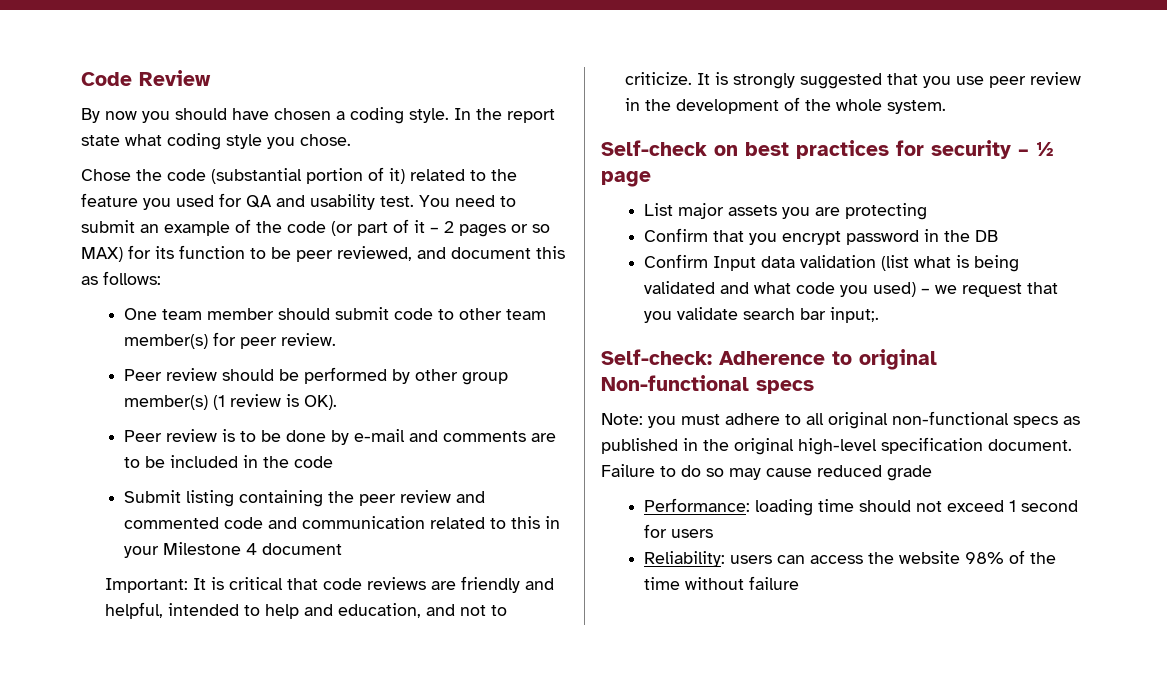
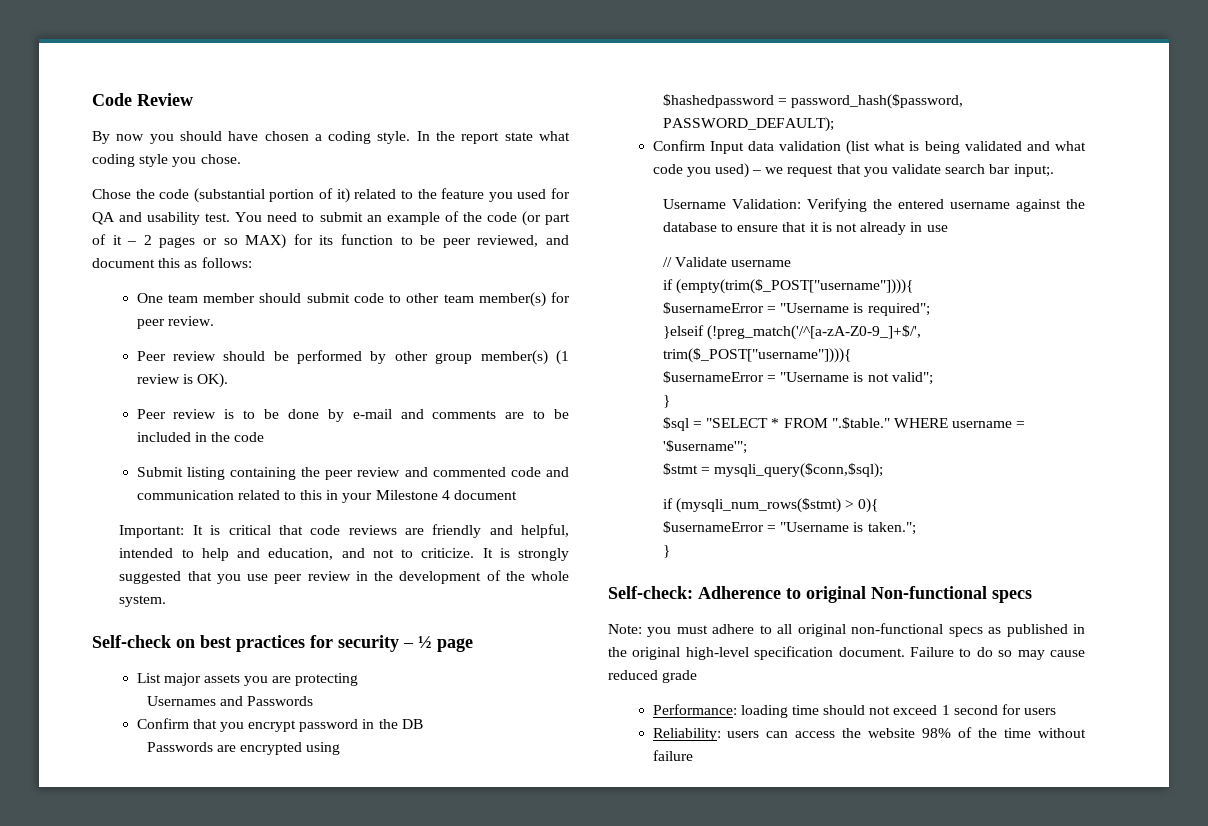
(928, 211) none -> [146,696,314,706] // Usernames and Passwords
(999, 236) none -> [146,742,341,755] [662,94,964,109] [662,117,834,132] // Passwords are encrypted using // $hashedpassword = password_hash($password, PASSWORD_DEFAULT);
(880, 315) none -> [662,198,1085,212] [662,222,948,235] [662,257,792,267] [662,279,914,294] [662,302,930,316] [662,325,922,340] [662,348,851,363] [662,371,933,385] [662,395,670,408] [662,417,1026,431] [662,440,747,454] [662,463,884,478] [662,498,879,513] [662,521,916,535] [662,545,670,558] // Username Validation: Verifying the entered username against the database to ensure that it is not already in use // // Validate username // if (empty(trim($_POST["username"]))){ // $usernameError = "Username is required"; // }elseif (!preg_match('/^[a-zA-Z0-9_]+$/', trim($_POST["username"]))){ // $usernameError = "Username is not valid"; // } // $sql = "SELECT * FROM ".$table." WHERE username = '$username'"; // $stmt = mysqli_query($conn,$sql); // if (mysqli_num_rows($stmt) > 0){ // $usernameError = "Username is taken."; // }

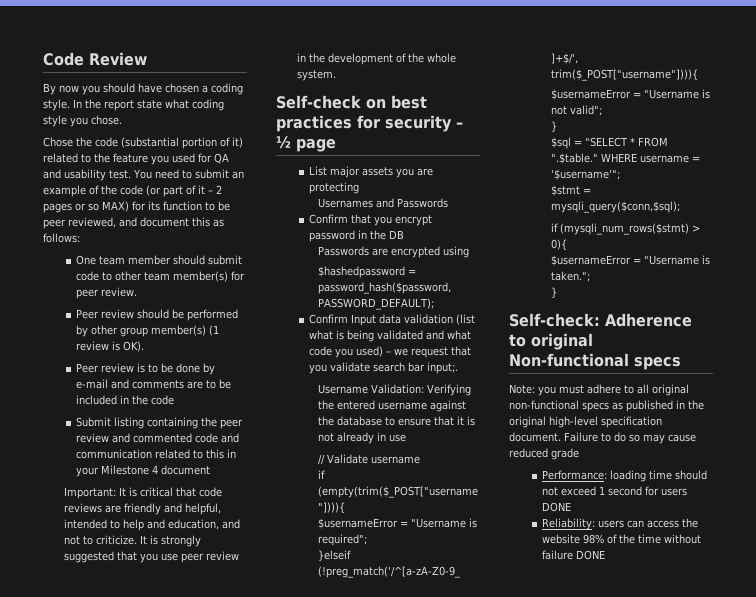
(1057, 711) none -> [542,502,572,512] DONE
(693, 755) none -> [576,550,606,560] DONE

